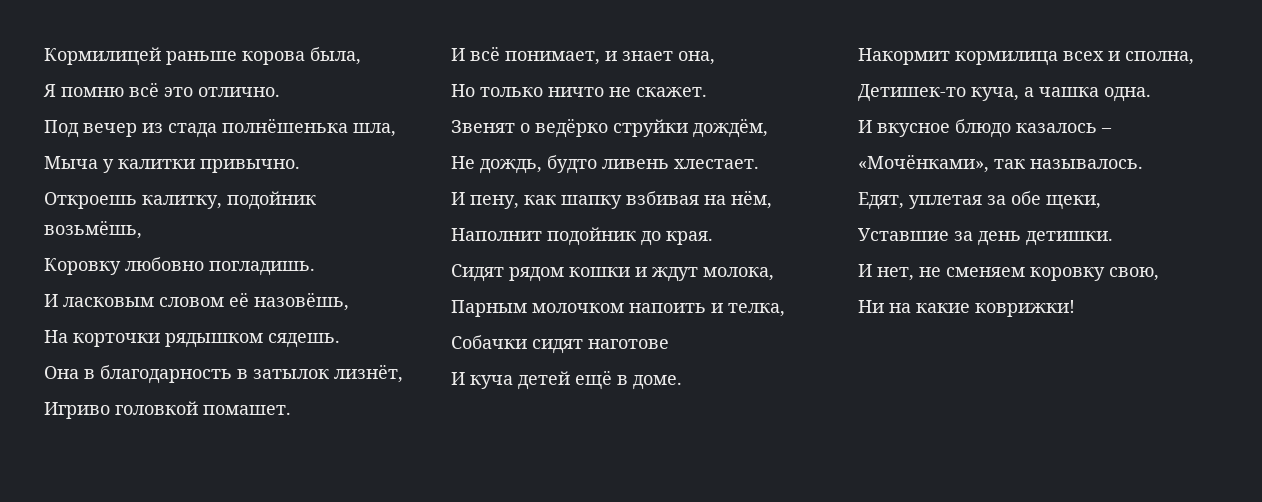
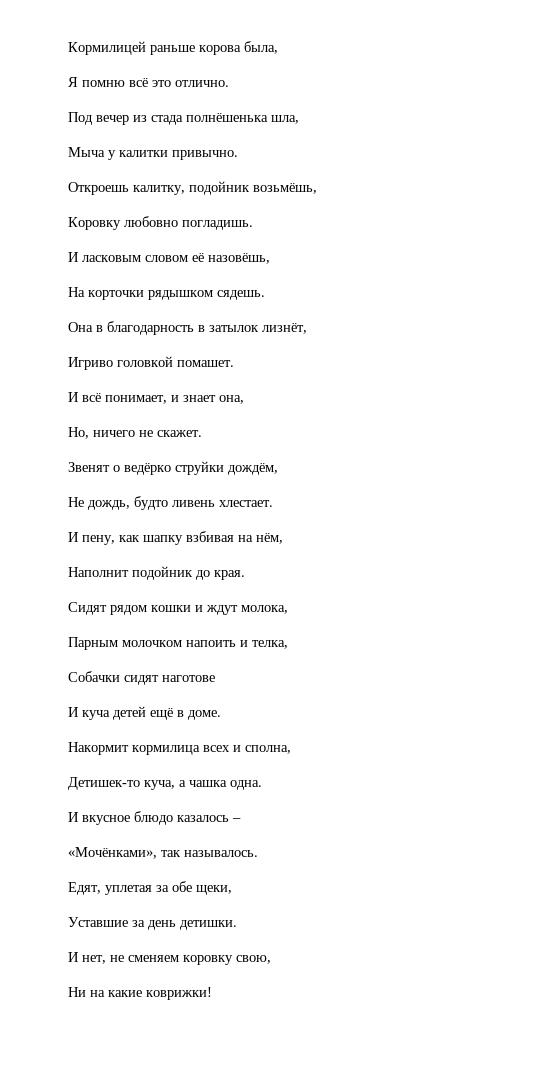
[451,84,604,97] Но только ничто -> [68,427,135,439] Но, ничего

